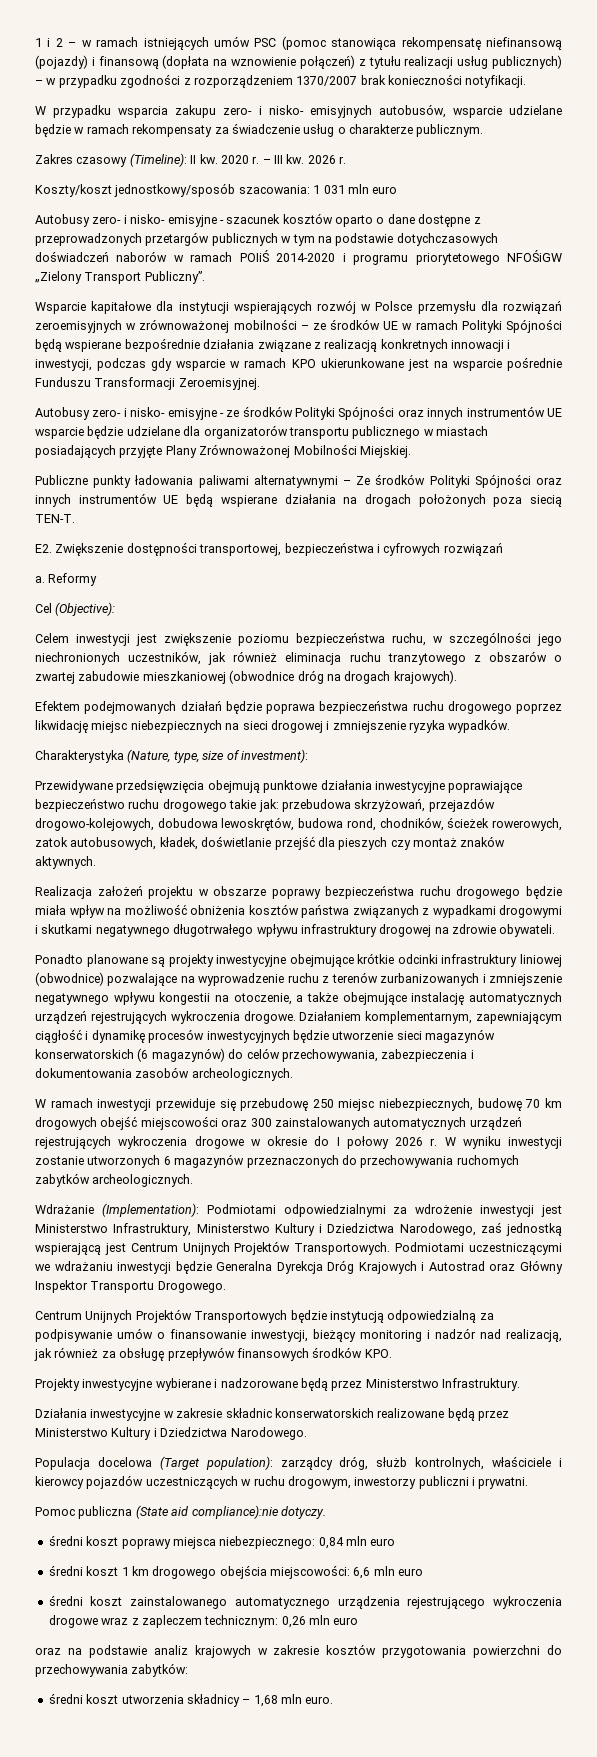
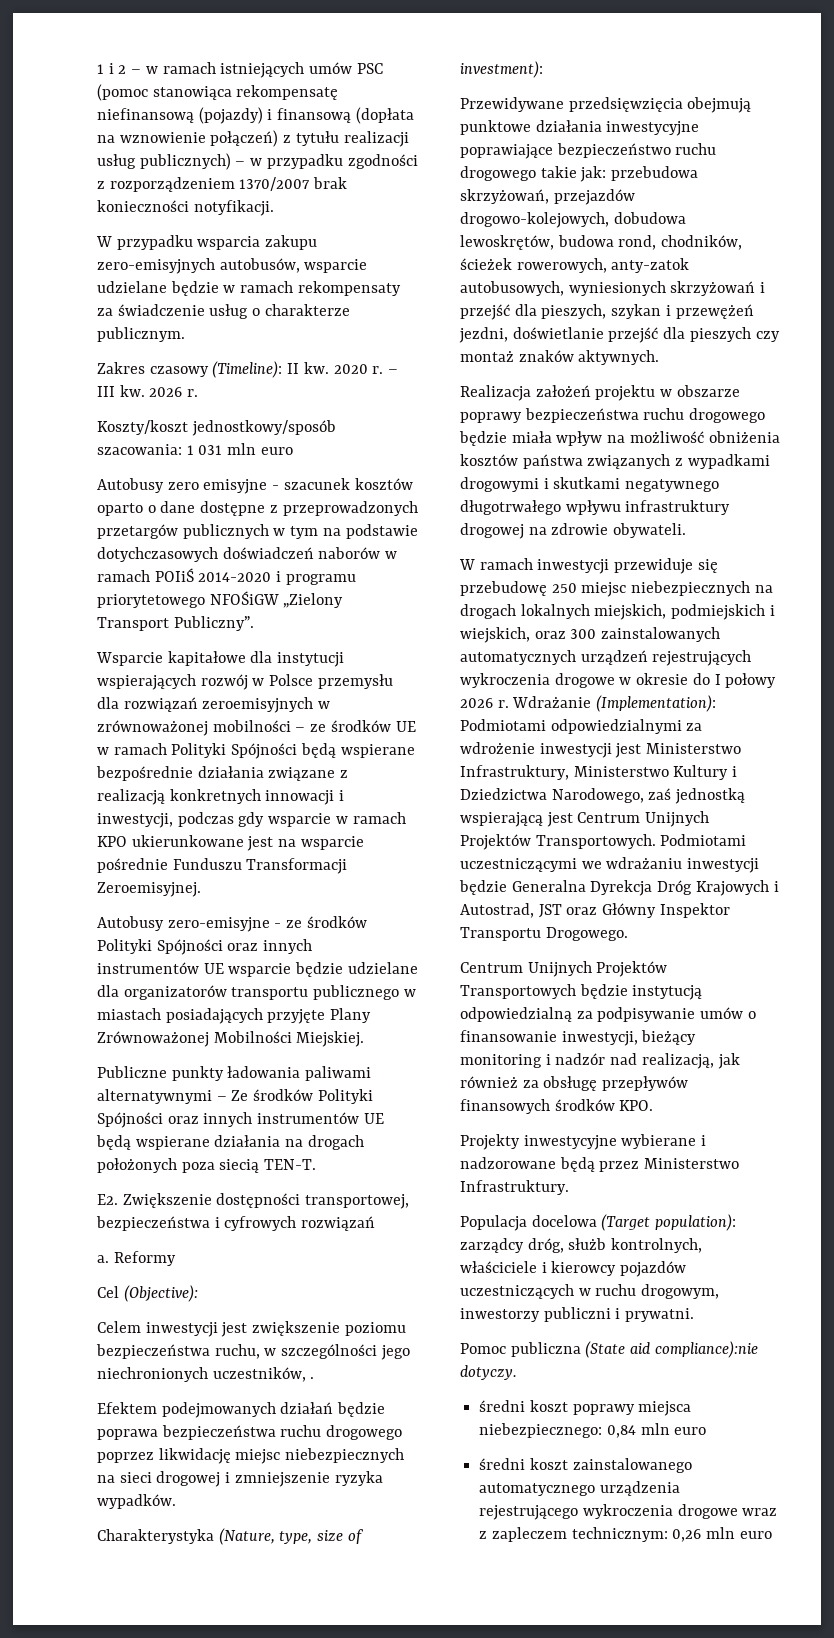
[223,105,372,118] zero- i nisko- emisyjnych -> [97,258,215,274] zero-emisyjnych
[92,214,166,224] zero- i nisko- -> [167,482,199,490] zero
[92,407,217,420] zero- i nisko- emisyjne -> [167,917,270,932] zero-emisyjne
[208,651,562,665] [35,670,457,684] jak również eliminacja ruchu tranzytowego z obszarów o zwartej zabudowie mieszkaniowej (obwodnice dróg na drogach krajowych). -> [310,1377,315,1379] .
[35,837,198,850] zatok autobusowych, kładek, -> [611,258,690,273] [460,281,766,296] [460,304,754,320] [459,327,508,343] anty-zatok autobusowych, wyniesionych skrzyżowań i przejść dla pieszych, szykan i przewężeń jezdni,
[35,953,562,967] [35,972,563,986] [35,992,562,1005] [35,1011,562,1024] [35,1029,495,1043] [35,1048,474,1062] [35,1067,293,1081] // Ponadto planowane są projekty inwestycyjne obejmujące krótkie odcinki infrastruktury liniowej (obwodnice) pozwalające na wyprowadzenie ruchu z terenów zurbanizowanych i zmniejszenie negatywnego wpływu kongestii na otoczenie, a także obejmujące instalację automatycznych urządzeń rejestrujących wykroczenia drogowe. Działaniem komplementarnym, zapewniającym ciągłość i dynamikę procesów inwestycyjnych będzie utworzenie sieci magazynów konserwatorskich (6 magazynów) do celów przechowywania, zabezpieczenia i dokumentowania zasobów archeologicznych. -> (687, 530) none
[379,1098,562,1111] [35,1116,218,1130] niebezpiecznych, budowę 70 km drogowych obejść miejscowości -> [631,581,773,596] [460,604,775,620] [460,627,530,643] niebezpiecznych na drogach lokalnych miejskich, podmiejskich i wiejskich,
[444,1136,562,1149] [35,1154,519,1168] [35,1173,194,1187] W wyniku inwestycji zostanie utworzonych 6 magazynów przeznaczonych do przechowywania ruchomych zabytków archeologicznych. // -> (509, 704) none
[428,1261,485,1271] Autostrad -> [460,903,562,918] Autostrad, JST
[35,1408,509,1421] [35,1427,307,1440] // Działania inwestycyjne w zakresie składnic konserwatorskich realizowane będą przez Ministerstwo Kultury i Dziedzictwa Narodowego. -> (569, 1187) none
[48,1565,424,1579] // średni koszt 1 km drogowego obejścia miejscowości: 6,6 mln euro -> (707, 1431) none
[35,1644,562,1658] [35,1663,189,1677] [48,1693,334,1707] // oraz na podstawie analiz krajowych w zakresie kosztów przygotowania powierzchni do przechowywania zabytków: // średni koszt utworzenia składnicy – 1,68 mln euro. -> (772, 1535) none

